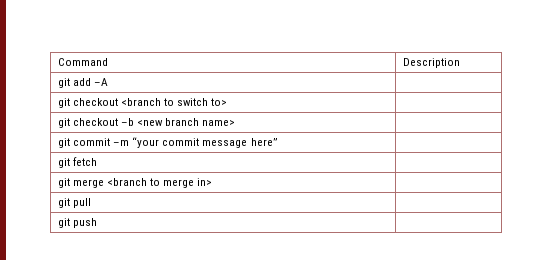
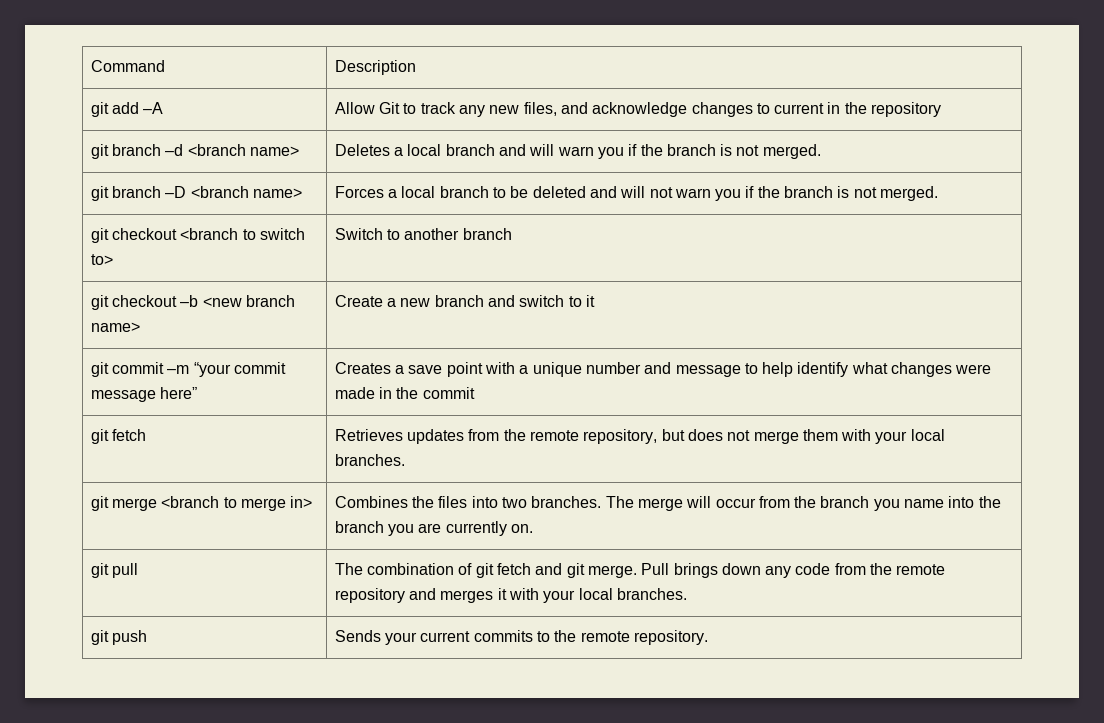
(109, 82) none -> [334,102,942,117] [90,144,299,159] [334,144,821,159] [90,186,302,201] [334,186,939,201] Allow Git to track any new files, and acknowledge changes to current in the repository // git branch –d <branch name> | Deletes a local branch and will warn you if the branch is not merged. // git branch –D <branch name> | Forces a local branch to be deleted and will not warn you if the branch is not merged.
(228, 102) none -> [334,228,512,240] Switch to another branch
(236, 123) none -> [334,295,595,307] Create a new branch and switch to it
[57,157,98,168] // git fetch | -> [334,362,992,377] [334,387,475,399] [90,429,146,444] [334,429,945,444] [334,454,405,466] Creates a save point with a unique number and message to help identify what changes were made in the commit // git fetch | Retrieves updates from the remote repository, but does not merge them with your local branches.
[57,198,92,208] [57,218,98,228] // git pull | // git push | -> [334,496,1001,511] [334,521,533,536] [90,563,138,578] [334,563,946,578] [334,588,687,603] [90,630,147,645] [334,630,708,645] Combines the files into two branches. The merge will occur from the branch you name into the branch you are currently on. // git pull | The combination of git fetch and git merge. Pull brings down any code from the remote repository and merges it with your local branches. // git push | Sends your current commits to the remote repository.

